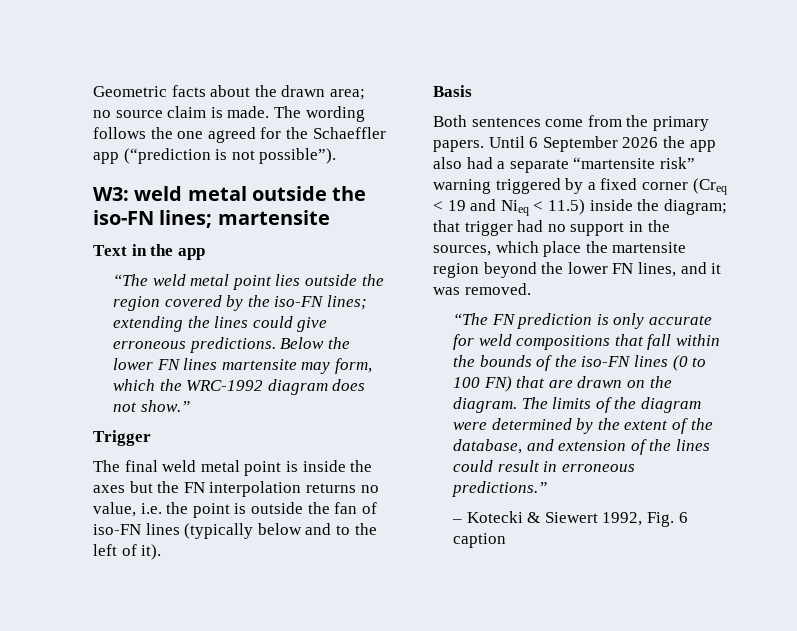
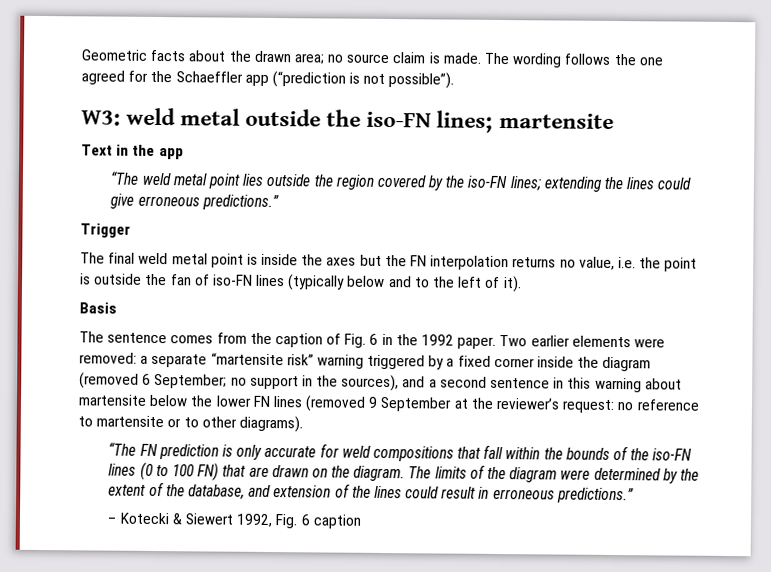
[189,337,350,353] [113,358,372,374] [113,379,366,395] [113,400,190,412] predictions. Below the lower FN lines martensite may form, which the WRC-1992 diagram does not show.” -> [201,194,279,211] predictions.”
[433,115,709,131] [433,136,716,152] [433,157,493,169] Both sentences come from the primary papers. Until 6 September 2026 the app also had -> [79,331,665,349] [79,352,137,364] The sentence comes from the caption of Fig. 6 in the 1992 paper. Two earlier elements were removed:
[692,178,727,195] [433,199,727,216] [433,220,670,236] [433,241,687,257] [433,262,722,278] [433,283,531,295] (Creq < 19 and Nieq < 11.5) inside the diagram; that trigger had no support in the sources, which place the martensite region beyond the lower FN lines, and it was removed. -> [537,356,652,372] [79,372,682,393] [78,394,700,414] [78,415,303,433] inside the diagram (removed 6 September; no support in the sources), and a second sentence in this warning about martensite below the lower FN lines (removed 9 September at the reviewer’s request: no reference to martensite or to other diagrams).

